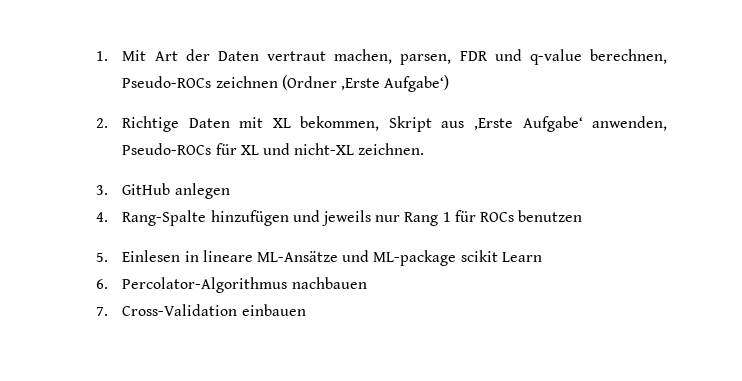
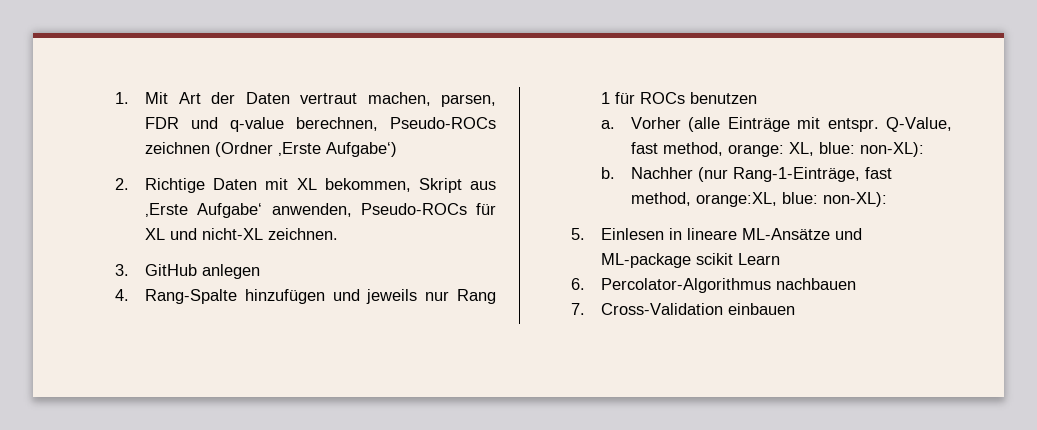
(583, 216) none -> [601,117,952,132] [631,142,925,157] [601,167,893,182] [631,192,888,207] // a. Vorher (alle Einträge mit entspr. Q-Value, fast method, orange: XL, blue: non-XL): // b. Nachher (nur Rang-1-Einträge, fast method, orange:XL, blue: non-XL):

